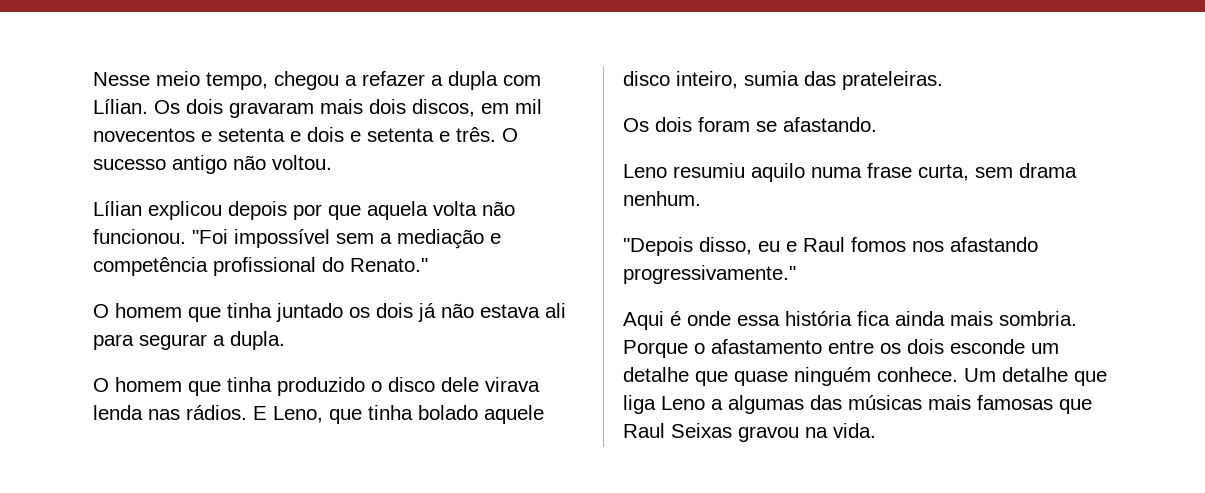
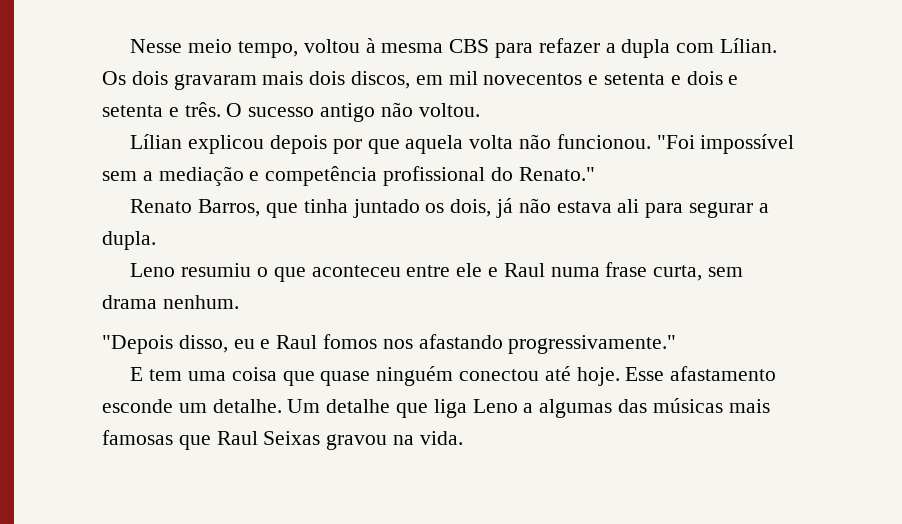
[274,71,357,90] chegou a -> [303,38,533,58] voltou à mesma CBS para
[93,303,182,318] O homem -> [130,199,261,217] Renato Barros,
[376,303,413,318] dois -> [450,199,492,217] dois,
[93,377,540,396] [93,405,544,424] [623,71,943,90] [623,117,877,132] [623,163,805,182] O homem que tinha produzido o disco dele virava lenda nas rádios. E Leno, que tinha bolado aquele disco inteiro, sumia das prateleiras. // Os dois foram se afastando. // Leno resumiu aquilo -> [130,263,545,282] Leno resumiu o que aconteceu entre ele e Raul
[623,311,1077,330] [623,339,1059,358] [623,367,958,386] Aqui é onde essa história fica ainda mais sombria. Porque o afastamento entre os dois esconde um detalhe que quase ninguém conhece. -> [130,366,777,386] [102,399,282,413] E tem uma coisa que quase ninguém conectou até hoje. Esse afastamento esconde um detalhe.

